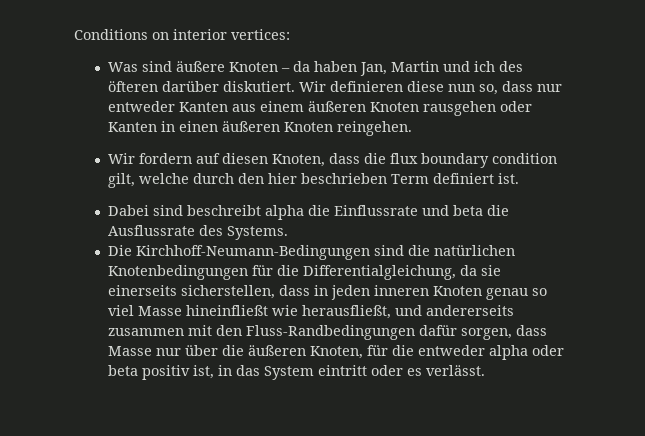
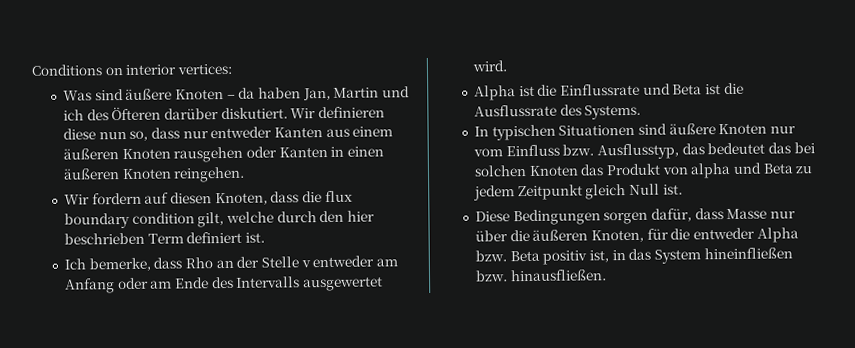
[107,81,158,92] öfteren -> [111,106,162,121] Öfteren
[107,205,304,220] Dabei sind beschreibt alpha -> [64,255,398,272] [65,276,384,294] [472,60,508,72] [474,85,535,101] Ich bemerke, dass Rho an der Stelle v entweder am Anfang oder am Ende des Intervalls ausgewertet wird. // Alpha ist
[452,205,483,216] beta -> [672,84,722,95] Beta ist
[107,245,515,260] [107,265,501,280] [107,285,547,300] [107,305,514,319] [107,325,512,340] Die Kirchhoff-Neumann-Bedingungen sind die natürlichen Knotenbedingungen für die Differentialgleichung, da sie einerseits sicherstellen, dass in jeden inneren Knoten genau so viel Masse hineinfließt wie herausfließt, und andererseits zusammen mit den Fluss-Randbedingungen dafür sorgen, -> [474,123,797,141] [473,142,815,160] [474,162,814,179] [473,183,683,201] [475,208,693,226] In typischen Situationen sind äußere Knoten nur vom Einfluss bzw. Ausflusstyp, das bedeutet das bei solchen Knoten das Produkt von alpha und Beta zu jedem Zeitpunkt gleich Null ist. // Diese Bedingungen sorgen dafür,
[488,345,564,360] [107,365,138,376] alpha oder beta -> [756,227,799,243] [475,250,540,262] Alpha bzw. Beta
[317,365,485,376] eintritt oder es verlässt. -> [703,247,793,260] [475,269,607,282] hineinfließen bzw. hinausfließen.

